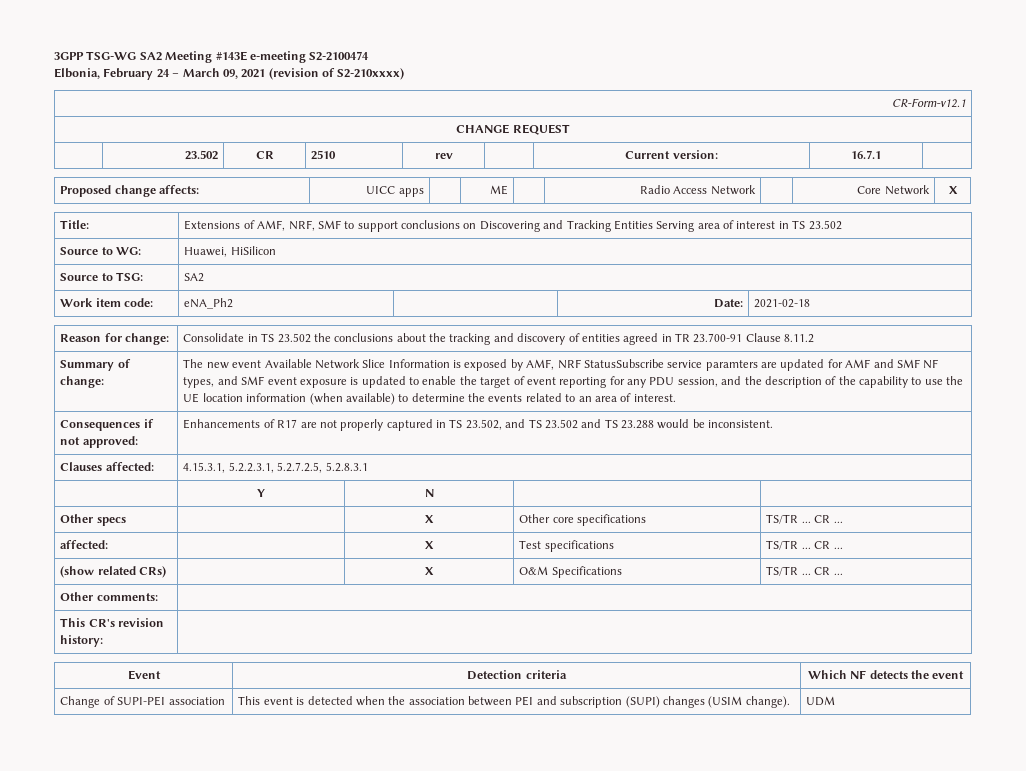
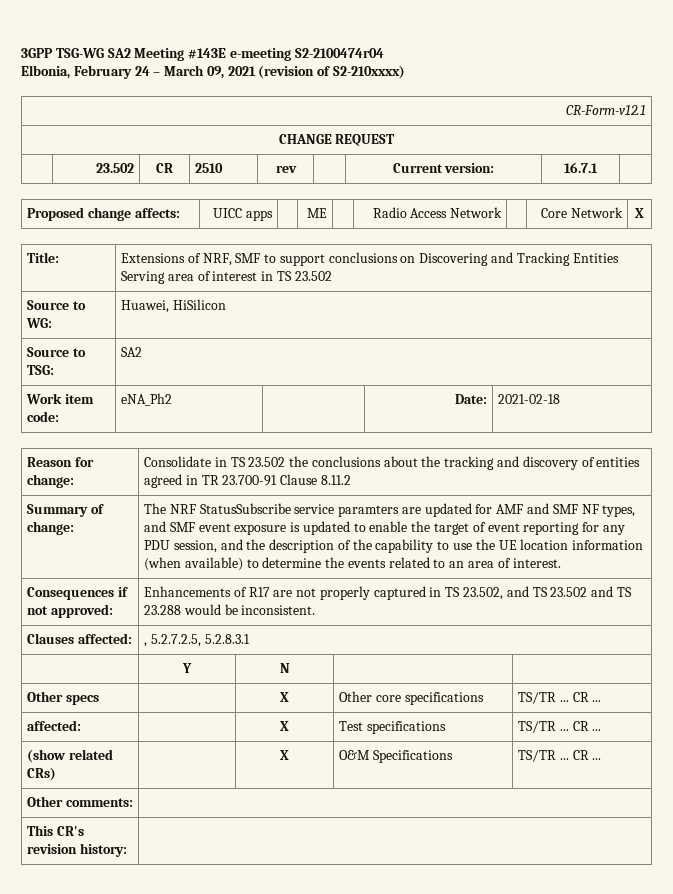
[309,51,370,61] S2-2100474 -> [294,48,384,58] S2-2100474r04
[257,220,286,231] AMF, -> (201, 258) none
[206,359,555,371] new event Available Network Slice Information is exposed by AMF, -> (166, 508) none
[183,462,274,473] 4.15.3.1, 5.2.2.3.1, -> [143,642,147,647] ,
[127,670,161,680] [467,670,567,680] [807,670,965,679] [60,696,225,708] [238,696,790,708] [806,696,836,706] // Event | Detection criteria | Which NF detects the event // Change of SUPI-PEI association | This event is detected when the association between PEI and subscription (SUPI) changes (USIM change). | UDM -> (127, 850) none

